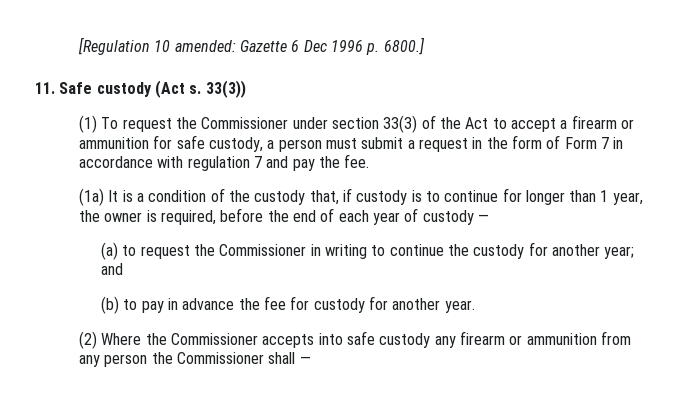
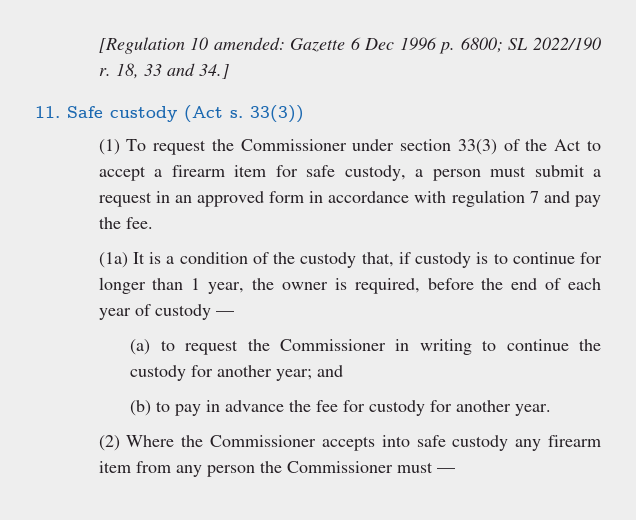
[383,37,425,55] 6800.] -> [460,37,601,53] [98,63,229,79] 6800; SL 2022/190 r. 18, 33 and 34.]
[620,119,634,129] [79,137,150,149] or ammunition -> [234,165,267,177] item
[486,135,609,149] the form of Form 7 -> [174,191,305,207] an approved form
[509,333,597,345] or ammunition -> [98,461,131,473] item
[268,352,296,364] shall -> [396,462,433,473] must

